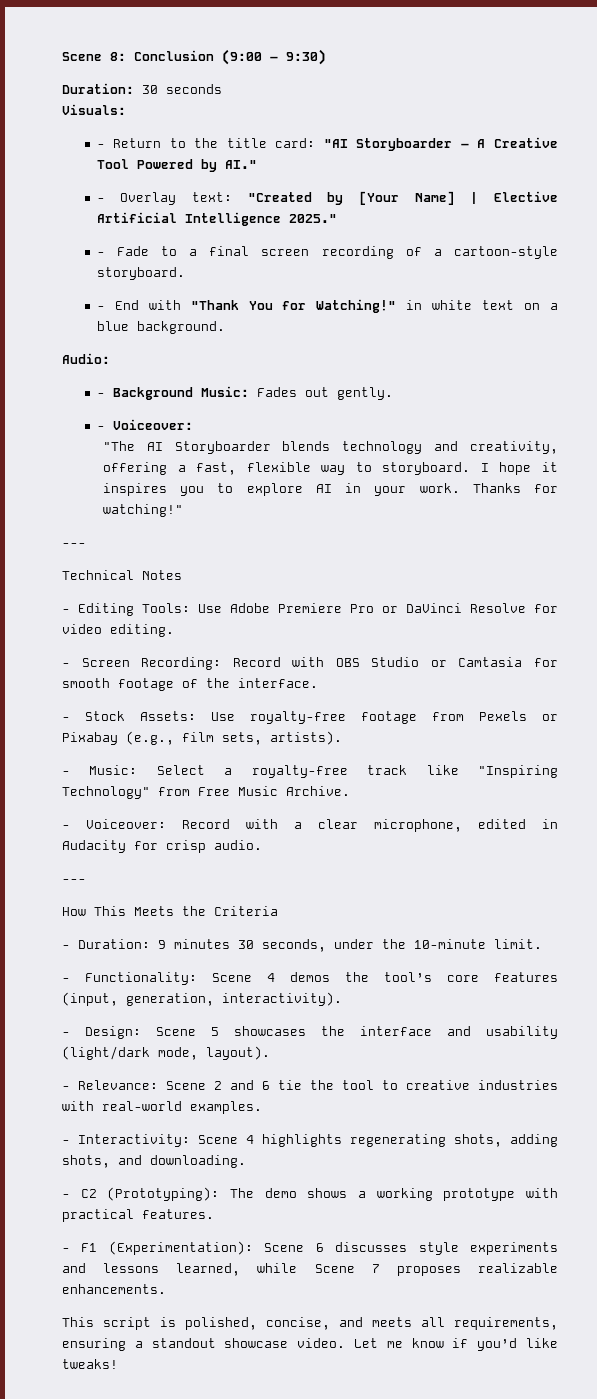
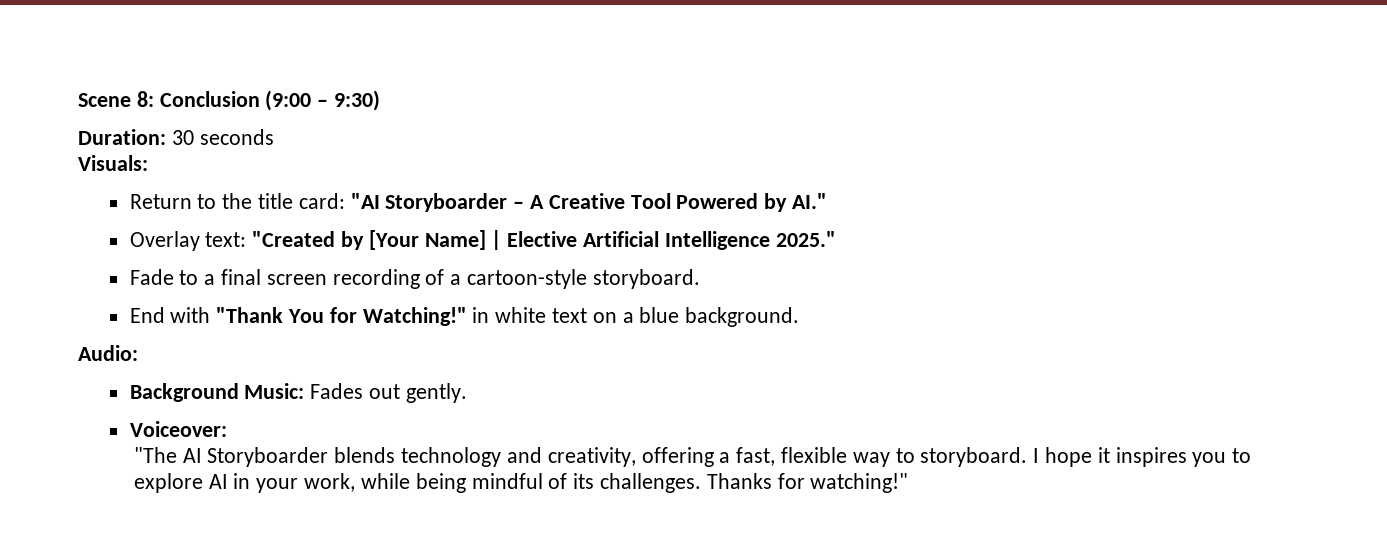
[96,144,105,148] - -> (148, 163) none
[96,198,105,202] - -> (828, 201) none
[96,252,105,256] - -> (836, 239) none
[96,306,105,310] - -> (700, 279) none
[96,393,105,397] - -> (138, 353) none
[96,426,105,430] - -> (467, 393) none
[419,483,558,493] [102,504,183,517] [62,543,86,547] [62,570,182,580] [62,603,558,616] [62,624,174,637] [62,657,558,670] [62,678,318,691] [62,711,558,724] [62,731,342,745] [62,765,558,778] [62,786,350,799] [62,819,558,832] [62,840,262,853] [62,879,86,883] [62,906,278,916] [62,939,542,952] [62,972,558,985] [62,992,342,1006] [62,1026,558,1039] [62,1046,270,1060] [62,1080,558,1090] [62,1101,262,1114] [62,1134,558,1147] [62,1155,246,1168] [62,1187,558,1201] [62,1209,214,1222] [62,1241,558,1255] [62,1263,558,1276] [62,1284,166,1294] [62,1317,558,1330] [62,1338,559,1351] [62,1359,118,1369] work. Thanks for watching!" // --- // Technical Notes // - Editing Tools: Use Adobe Premiere Pro or DaVinci Resolve for video editing. // - Screen Recording: Record with OBS Studio or Camtasia for smooth footage of the interface. // - Stock Assets: Use royalty-free footage from Pexels or Pixabay (e.g., film sets, artists). // - Music: Select a royalty-free track like "Inspiring Technology" from Free Music Archive. // - Voiceover: Record with a clear microphone, edited in Audacity for crisp audio. // --- // How This Meets the Criteria // - Duration: 9 minutes 30 seconds, under the 10-minute limit. // - Functionality: Scene 4 demos the tool’s core features (input, generation, interactivity). // - Design: Scene 5 showcases the interface and usability (light/dark mode, layout). // - Relevance: Scene 2 and 6 tie the tool to creative industries with real-world examples. // - Interactivity: Scene 4 highlights regenerating shots, adding shots, and downloading. // - C2 (Prototyping): The demo shows a working prototype with practical features. // - F1 (Experimentation): Scene 6 discusses style experiments and lessons learned, while Scene 7 proposes realizable enhancements. // This script is polished, concise, and meets all requirements, ensuring a standout showcase video. Let me know if you’d like tweaks! -> [304,473,909,493] work, while being mindful of its challenges. Thanks for watching!"

